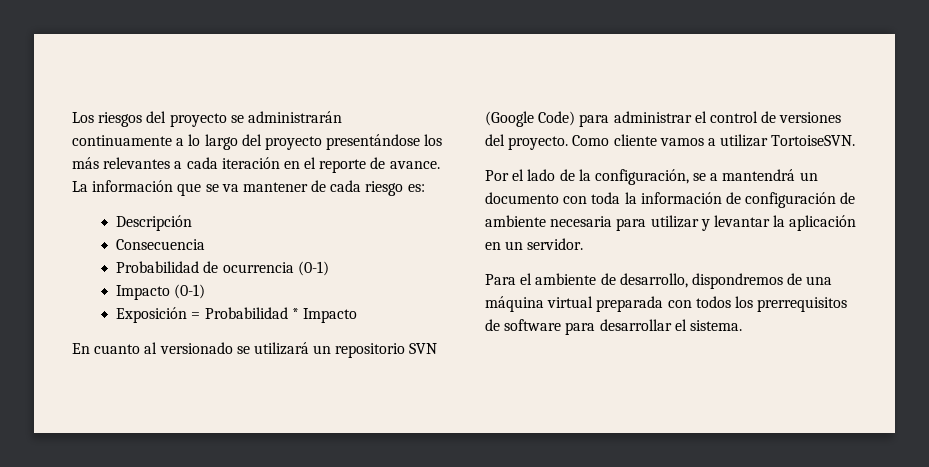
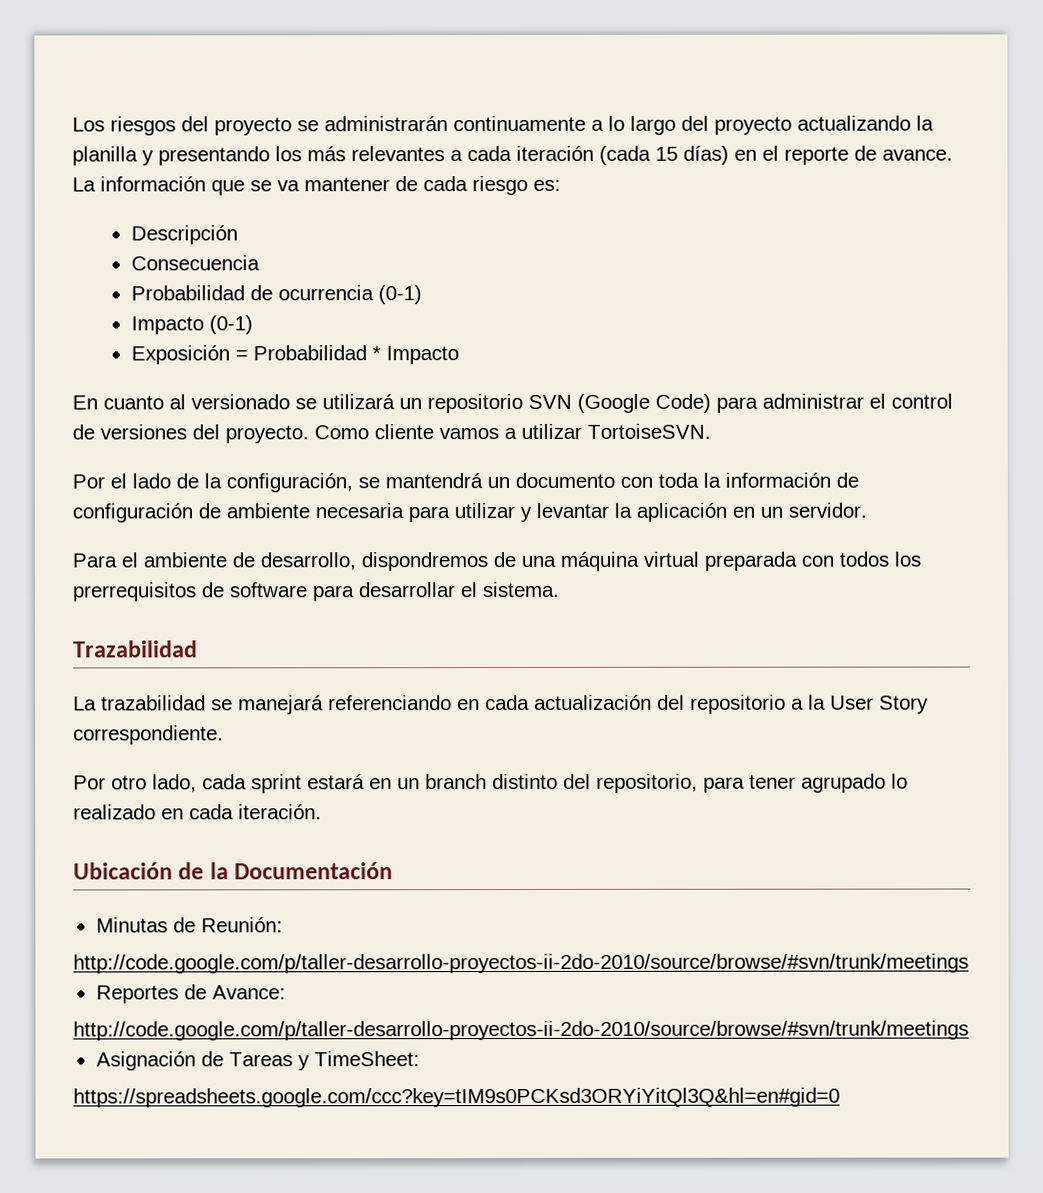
[326,134,421,150] presentándose -> [797,115,934,131] [72,146,270,166] actualizando la planilla y presentando
(280, 163) none -> [599,145,729,165] (cada 15 días)
[710,173,719,181] a -> (380, 483) none
(742, 325) none -> [73,640,198,658] [73,694,929,715] [73,725,224,745] [73,773,908,794] [73,804,322,820] [73,862,394,880] [95,917,283,933] [73,953,969,974] [95,984,286,1004] [73,1020,969,1041] [95,1051,420,1071] [73,1087,840,1108] // Trazabilidad // La trazabilidad se manejará referenciando en cada actualización del repositorio a la User Story correspondiente. // Por otro lado, cada sprint estará en un branch distinto del repositorio, para tener agrupado lo realizado en cada iteración. // Ubicación de la Documentación // Minutas de Reunión: // http://code.google.com/p/taller-desarrollo-proyectos-ii-2do-2010/source/browse/#svn/trunk/meetings // Reportes de Avance: // http://code.google.com/p/taller-desarrollo-proyectos-ii-2do-2010/source/browse/#svn/trunk/meetings // Asignación de Tareas y TimeSheet: // https://spreadsheets.google.com/ccc?key=tIM9s0PCKsd3ORYiYitQl3Q&hl=en#gid=0

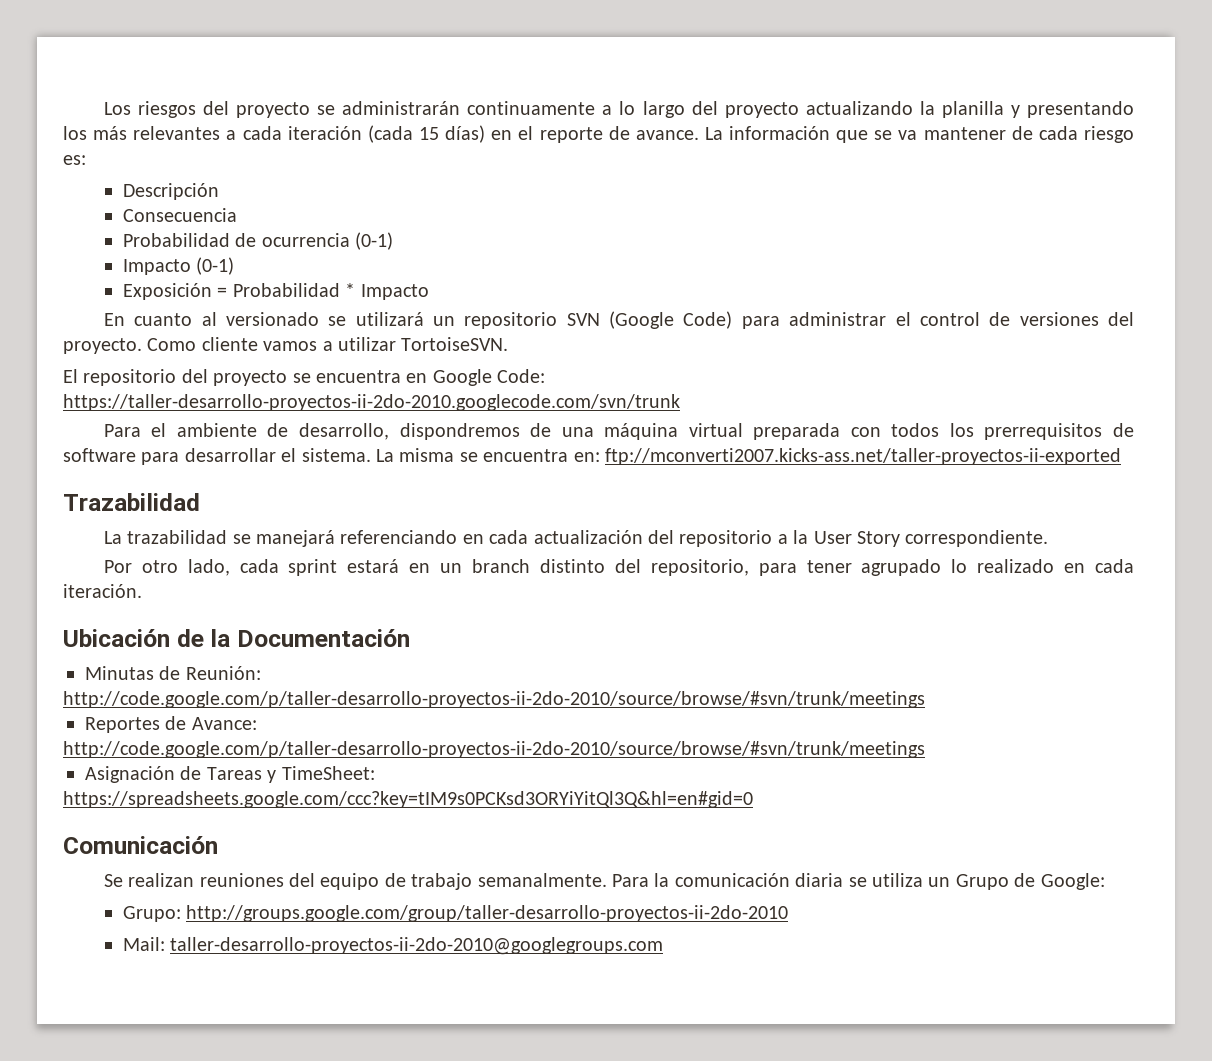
[72,472,859,493] [72,502,867,523] Por el lado de la configuración, se mantendrá un documento con toda la información de configuración de ambiente necesaria para utilizar y levantar la aplicación en un servidor. -> [63,369,546,386] [63,394,680,411] El repositorio del proyecto se encuentra en Google Code: https://taller-desarrollo-proyectos-ii-2do-2010.googlecode.com/svn/trunk
(560, 589) none -> [376,448,1121,465] La misma se encuentra en: ftp://mconverti2007.kicks-ass.net/taller-proyectos-ii-exported
(840, 1097) none -> [63,836,218,854] [103,873,1105,890] [123,905,789,922] [123,937,664,955] // Comunicación // Se realizan reuniones del equipo de trabajo semanalmente. Para la comunicación diaria se utiliza un Grupo de Google: // Grupo: http://groups.google.com/group/taller-desarrollo-proyectos-ii-2do-2010 // Mail: taller-desarrollo-proyectos-ii-2do-2010@googlegroups.com

